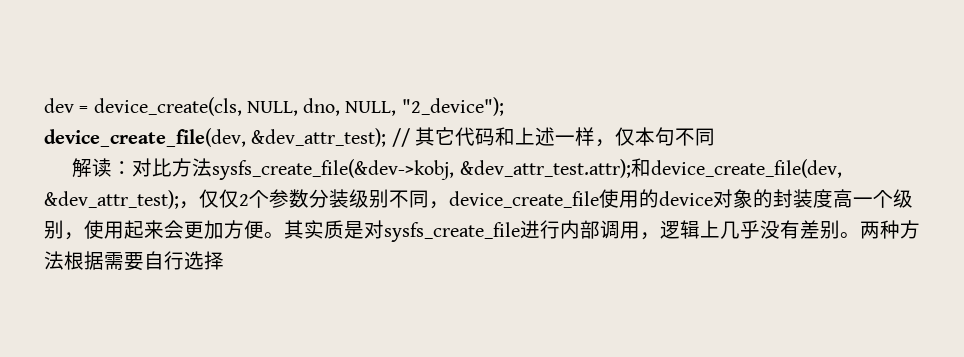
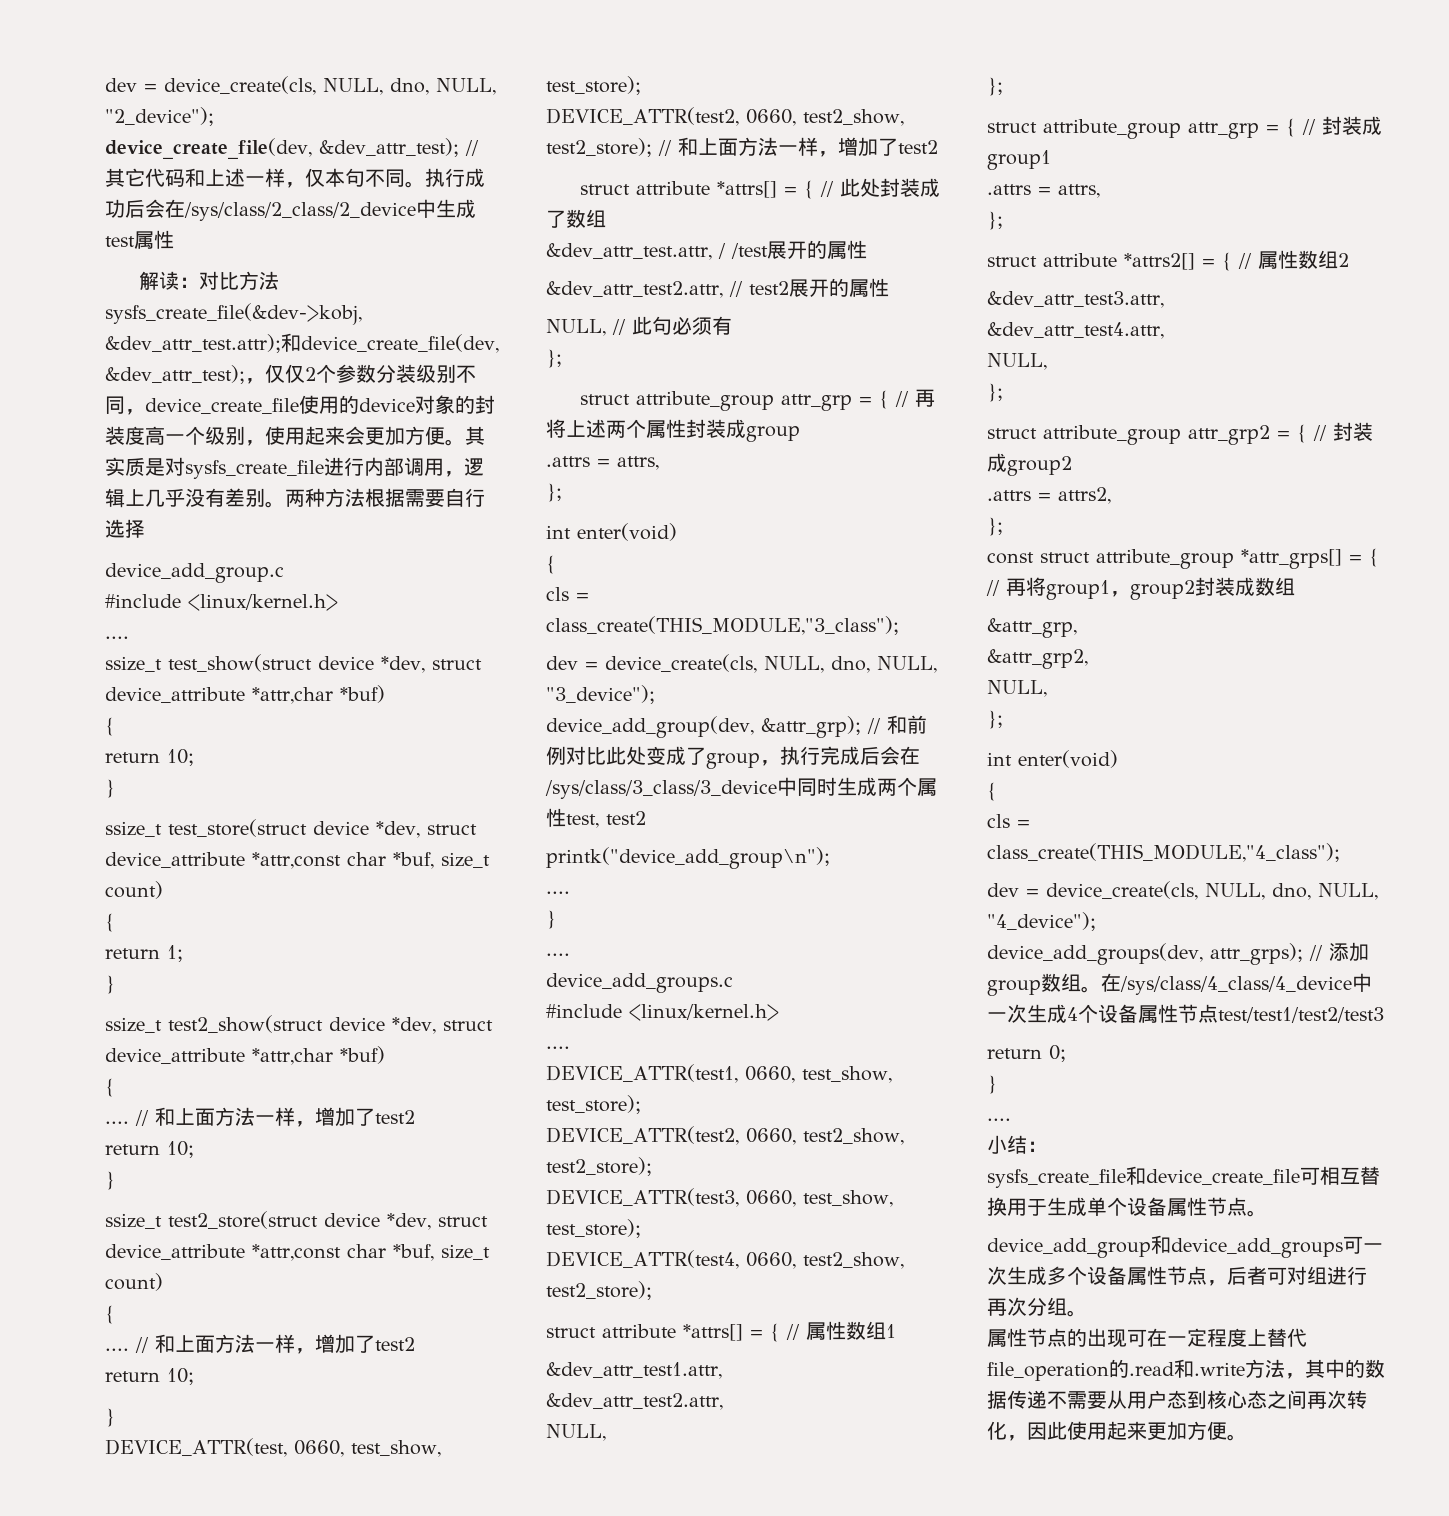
(715, 137) none -> [405,168,485,188] [105,199,476,221] [105,230,174,249] 。执行成功后会在/sys/class/2_class/2_device中生成test属性
(224, 260) none -> [105,563,284,583] [105,594,338,611] [105,636,129,639] [105,654,482,673] [105,685,385,704] [105,717,115,736] [105,749,194,766] [105,779,115,798] [105,819,477,838] [105,852,490,869] [105,881,163,899] [105,913,115,932] [105,945,183,962] [105,975,115,994] [105,1015,493,1034] [105,1046,385,1065] [105,1078,115,1097] [105,1107,415,1127] [105,1141,194,1158] [105,1171,115,1190] [105,1211,488,1230] [105,1244,490,1261] [105,1273,163,1291] [105,1305,115,1324] [105,1334,415,1354] [105,1368,194,1385] [105,1408,115,1427] [105,1438,441,1457] [546,76,641,95] [546,107,904,126] [546,137,938,157] [580,178,941,199] [546,209,606,228] [546,240,867,260] [546,278,889,298] [546,316,732,336] [546,349,562,368] [580,389,936,411] [546,419,800,442] [546,456,659,470] [546,483,562,502] [546,523,677,541] [546,555,556,574] [546,587,589,601] [546,616,899,635] [546,654,937,673] [546,685,655,704] [546,715,927,738] [546,746,920,769] [545,777,937,799] [546,808,646,828] [546,847,830,869] [546,891,570,894] [546,910,556,929] [546,953,570,956] [546,973,733,993] [546,1004,779,1021] [546,1046,570,1049] [546,1064,892,1083] [546,1095,641,1114] [546,1126,904,1145] [546,1157,652,1176] [546,1188,893,1207] [546,1219,641,1238] [546,1250,904,1269] [546,1281,652,1300] [546,1321,896,1342] [546,1362,722,1379] [546,1393,723,1410] [546,1424,606,1441] [987,77,1003,96] [987,116,1382,139] [987,150,1051,170] [987,184,1100,198] [987,211,1003,230] [987,250,1349,271] [987,291,1164,308] [987,322,1164,339] [987,353,1047,370] [987,383,1003,402] [987,422,1373,445] [987,453,1072,476] [987,487,1111,504] [987,517,1003,536] [987,548,1379,569] [986,577,1295,600] [987,618,1077,638] [987,649,1088,669] [987,680,1047,697] [987,710,1003,729] [987,750,1118,768] [987,782,997,801] [987,814,1030,828] [987,843,1340,862] [987,881,1378,900] [987,912,1096,931] [987,942,1369,965] [987,973,1372,996] [987,1004,1384,1023] [987,1045,1066,1062] [987,1075,997,1094] [987,1118,1011,1121] [987,1135,1047,1154] [987,1166,1380,1188] [987,1197,1267,1217] [987,1235,1383,1258] [987,1266,1367,1286] [987,1297,1087,1317] [987,1328,1307,1348] [987,1359,1385,1381] [987,1390,1367,1409] [987,1421,1247,1441] // device_add_group.c // #include <linux/kernel.h> // .... // ssize_t test_show(struct device *dev, struct device_attribute *attr,char *buf) // { // return 10; // } // ssize_t test_store(struct device *dev, struct device_attribute *attr,const char *buf, size_t count) // { // return 1; // } // ssize_t test2_show(struct device *dev, struct device_attribute *attr,char *buf) // { // .... // 和上面方法一样，增加了test2 // return 10; // } // ssize_t test2_store(struct device *dev, struct device_attribute *attr,const char *buf, size_t count) // { // .... // 和上面方法一样，增加了test2 // return 10; // } // DEVICE_ATTR(test, 0660, test_show, test_store); // DEVICE_ATTR(test2, 0660, test2_show, test2_store); // 和上面方法一样，增加了test2 // struct attribute *attrs[] = { // 此处封装成了数组 // &dev_attr_test.attr, / /test展开的属性 // &dev_attr_test2.attr, // test2展开的属性 // NULL, // 此句必须有 // }; // struct attribute_group attr_grp = { // 再将上述两个属性封装成group // .attrs = attrs, // }; // int enter(void) // { // cls = class_create(THIS_MODULE,"3_class"); // dev = device_create(cls, NULL, dno, NULL, "3_device"); // device_add_group(dev, &attr_grp); // 和前例对比此处变成了group，执行完成后会在/sys/class/3_class/3_device中同时生成两个属性test, test2 // printk("device_add_group\n"); // .... // } // .... // device_add_groups.c // #include <linux/kernel.h> // .... // DEVICE_ATTR(test1, 0660, test_show, test_store); // DEVICE_ATTR(test2, 0660, test2_show, test2_store); // DEVICE_ATTR(test3, 0660, test_show, test_store); // DEVICE_ATTR(test4, 0660, test2_show, test2_store); // struct attribute *attrs[] = { // 属性数组1 // &dev_attr_test1.attr, // &dev_attr_test2.attr, // NULL, // }; // struct attribute_group attr_grp = { // 封装成group1 // .attrs = attrs, // }; // struct attribute *attrs2[] = { // 属性数组2 // &dev_attr_test3.attr, // &dev_attr_test4.attr, // NULL, // }; // struct attribute_group attr_grp2 = { // 封装成group2 // .attrs = attrs2, // }; // const struct attribute_group *attr_grps[] = { // 再将group1，group2封装成数组 // &attr_grp, // &attr_grp2, // NULL, // }; // int enter(void) // { // cls = class_create(THIS_MODULE,"4_class"); // dev = device_create(cls, NULL, dno, NULL, "4_device"); // device_add_groups(dev, attr_grps); // 添加group数组。在/sys/class/4_class/4_device中一次生成4个设备属性节点test/test1/test2/test3 // return 0; // } // .... // 小结： // sysfs_create_file和device_create_file可相互替换用于生成单个设备属性节点。 // device_add_group和device_add_groups可一次生成多个设备属性节点，后者可对组进行再次分组。 // 属性节点的出现可在一定程度上替代file_operation的.read和.write方法，其中的数据传递不需要从用户态到核心态之间再次转化，因此使用起来更加方便。

